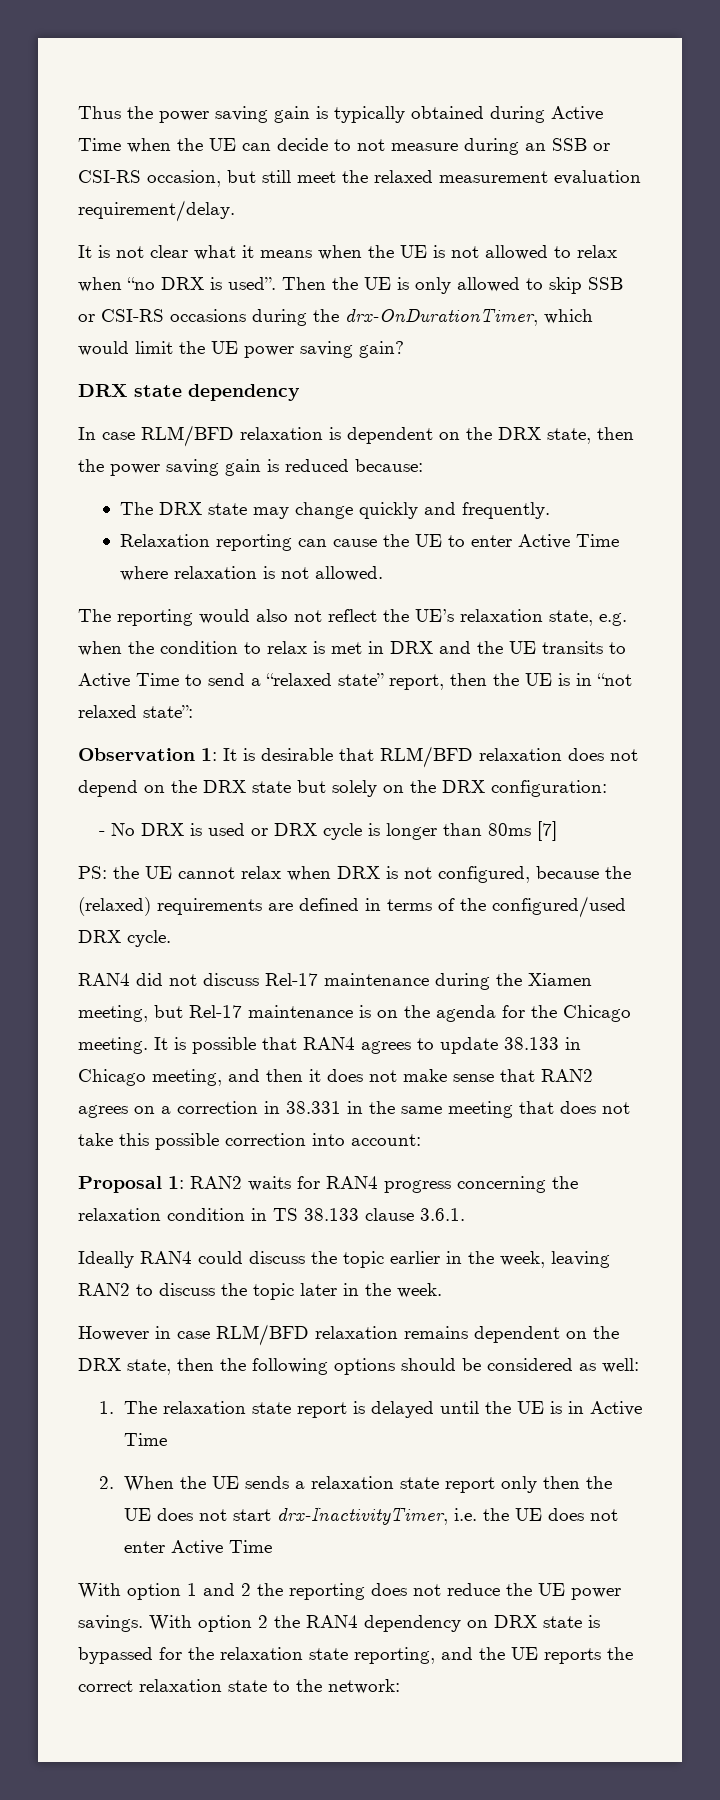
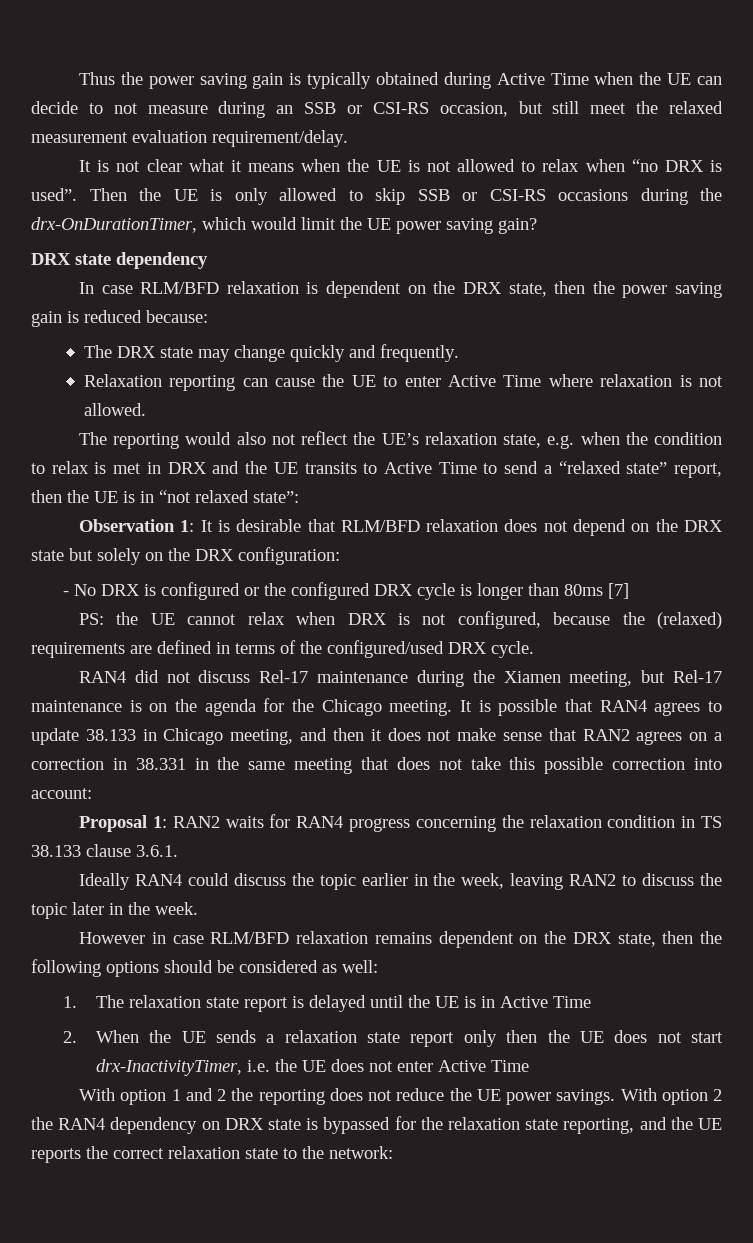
[208,823,269,836] used or -> [161,582,371,600] configured or the configured

